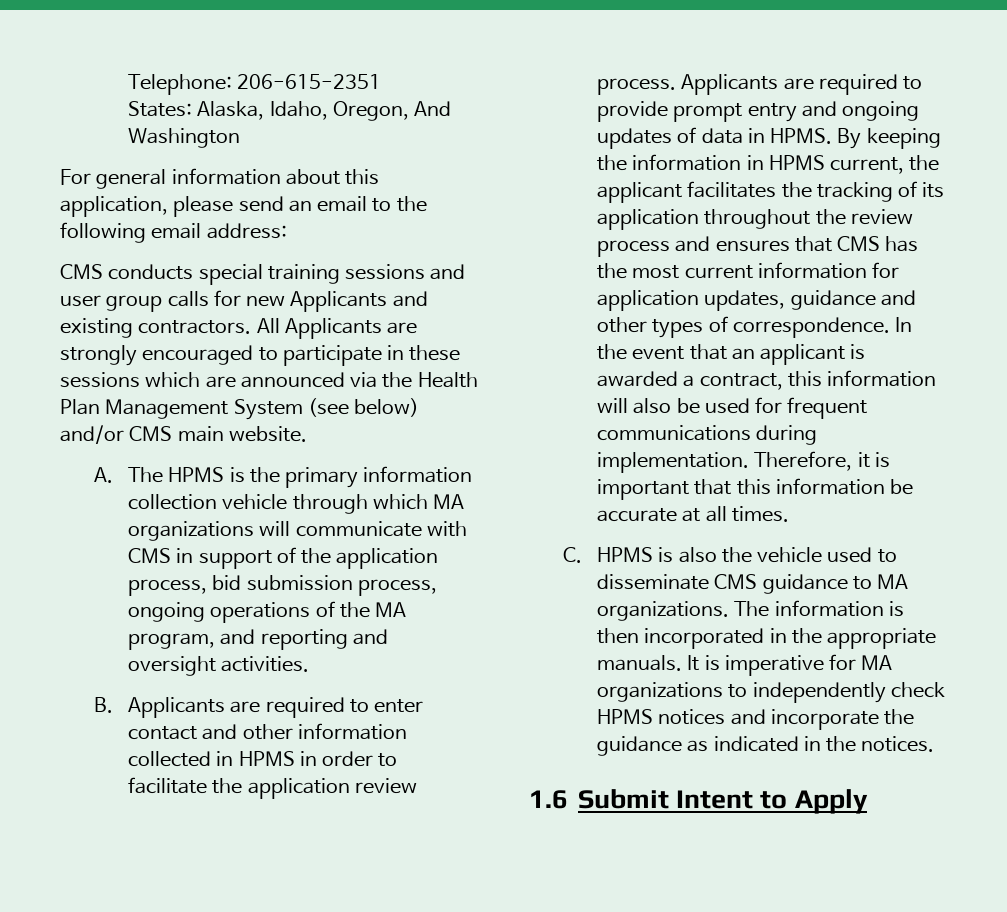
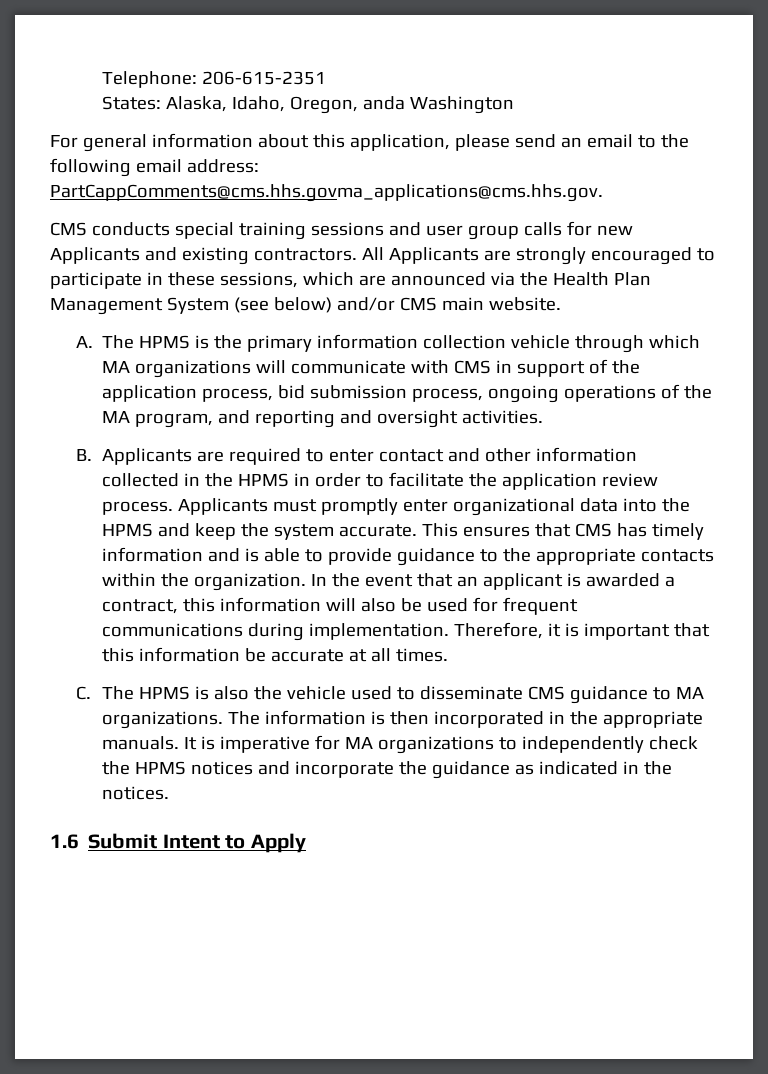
[414,101,452,116] And -> [363,96,406,110] anda
(287, 231) none -> [50,184,603,202] PartCappComments@cms.hhs.govma_applications@cms.hhs.gov.
[60,372,140,388] sessions -> [219,272,298,288] sessions,
(234, 758) none -> [205,473,234,487] the
[783,74,923,95] [597,101,920,122] [597,127,941,149] [597,154,940,174] [597,181,945,203] [597,209,913,230] [597,236,919,257] [597,262,900,279] [597,290,916,311] [597,316,890,338] are required to provide prompt entry and ongoing updates of data in HPMS. By keeping the information in HPMS current, the applicant facilitates the tracking of its application throughout the review process and ensures that CMS has the most current information for application updates, guidance and other types of correspondence. -> [273,498,691,516] [102,523,705,540] [102,547,715,566] [102,573,307,591] must promptly enter organizational data into the HPMS and keep the system accurate. This ensures that CMS has timely information and is able to provide guidance to the appropriate contacts within the organization.
(583, 555) none -> [102,686,135,700] The
(945, 690) none -> [102,761,131,775] the

